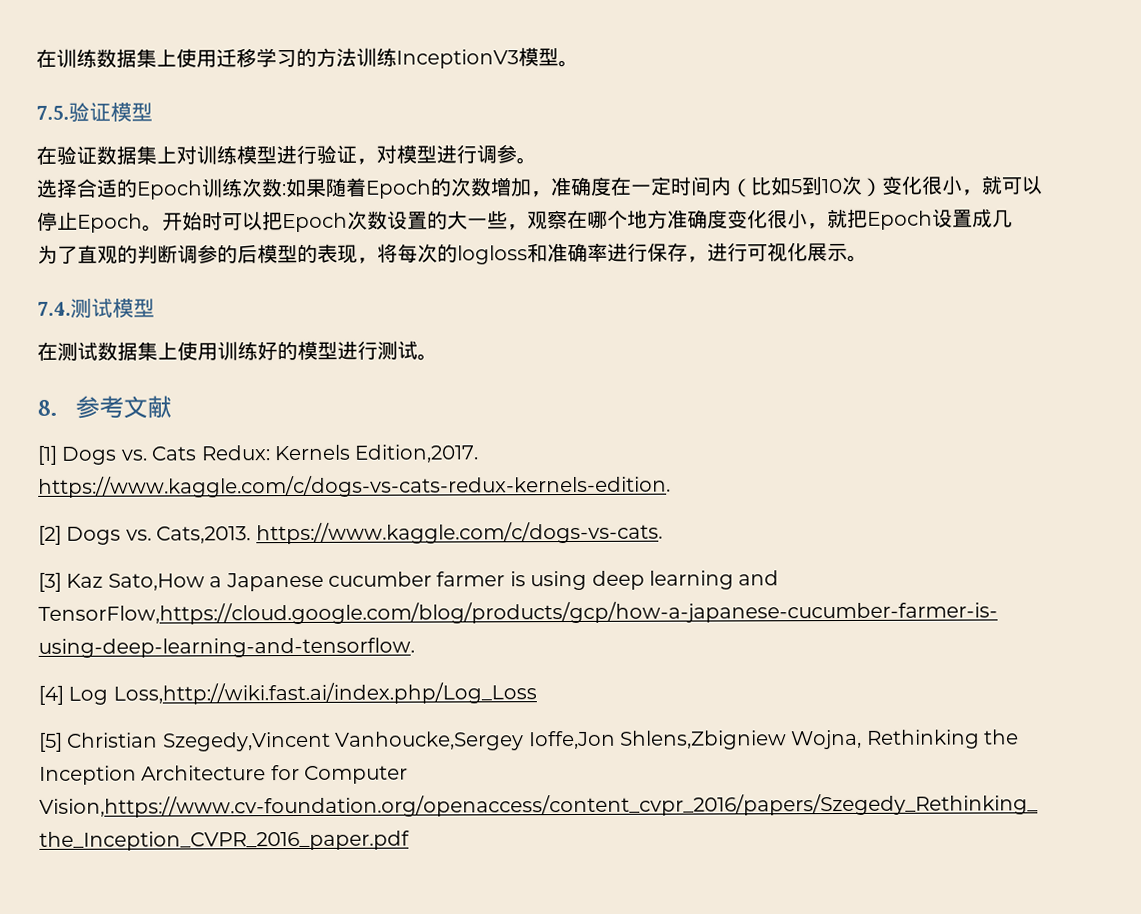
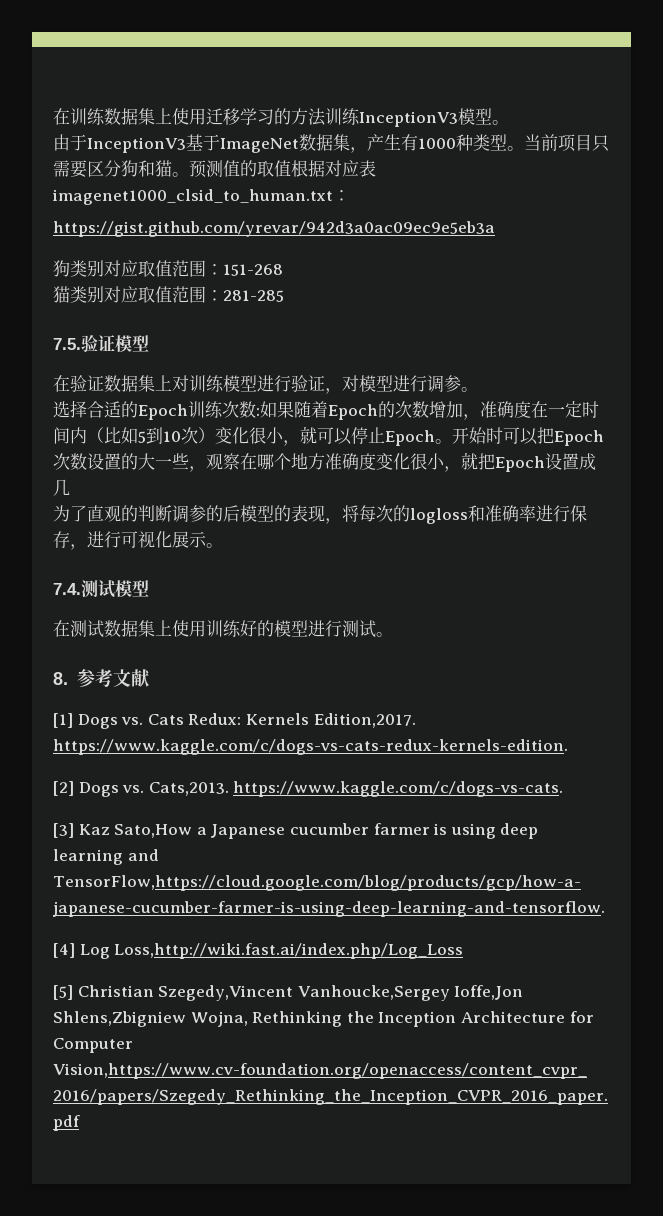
(579, 63) none -> [53,134,609,153] [53,160,376,178] [52,189,350,205] [53,221,495,237] [53,260,283,277] [53,286,284,303] // 由于InceptionV3基于ImageNet数据集，产生有1000种类型。当前项目只需要区分狗和猫。预测值的取值根据对应表imagenet1000_clsid_to_human.txt： // https://gist.github.com/yrevar/942d3a0ac09ec9e5eb3a // 狗类别对应取值范围：151-268 // 猫类别对应取值范围：281-285

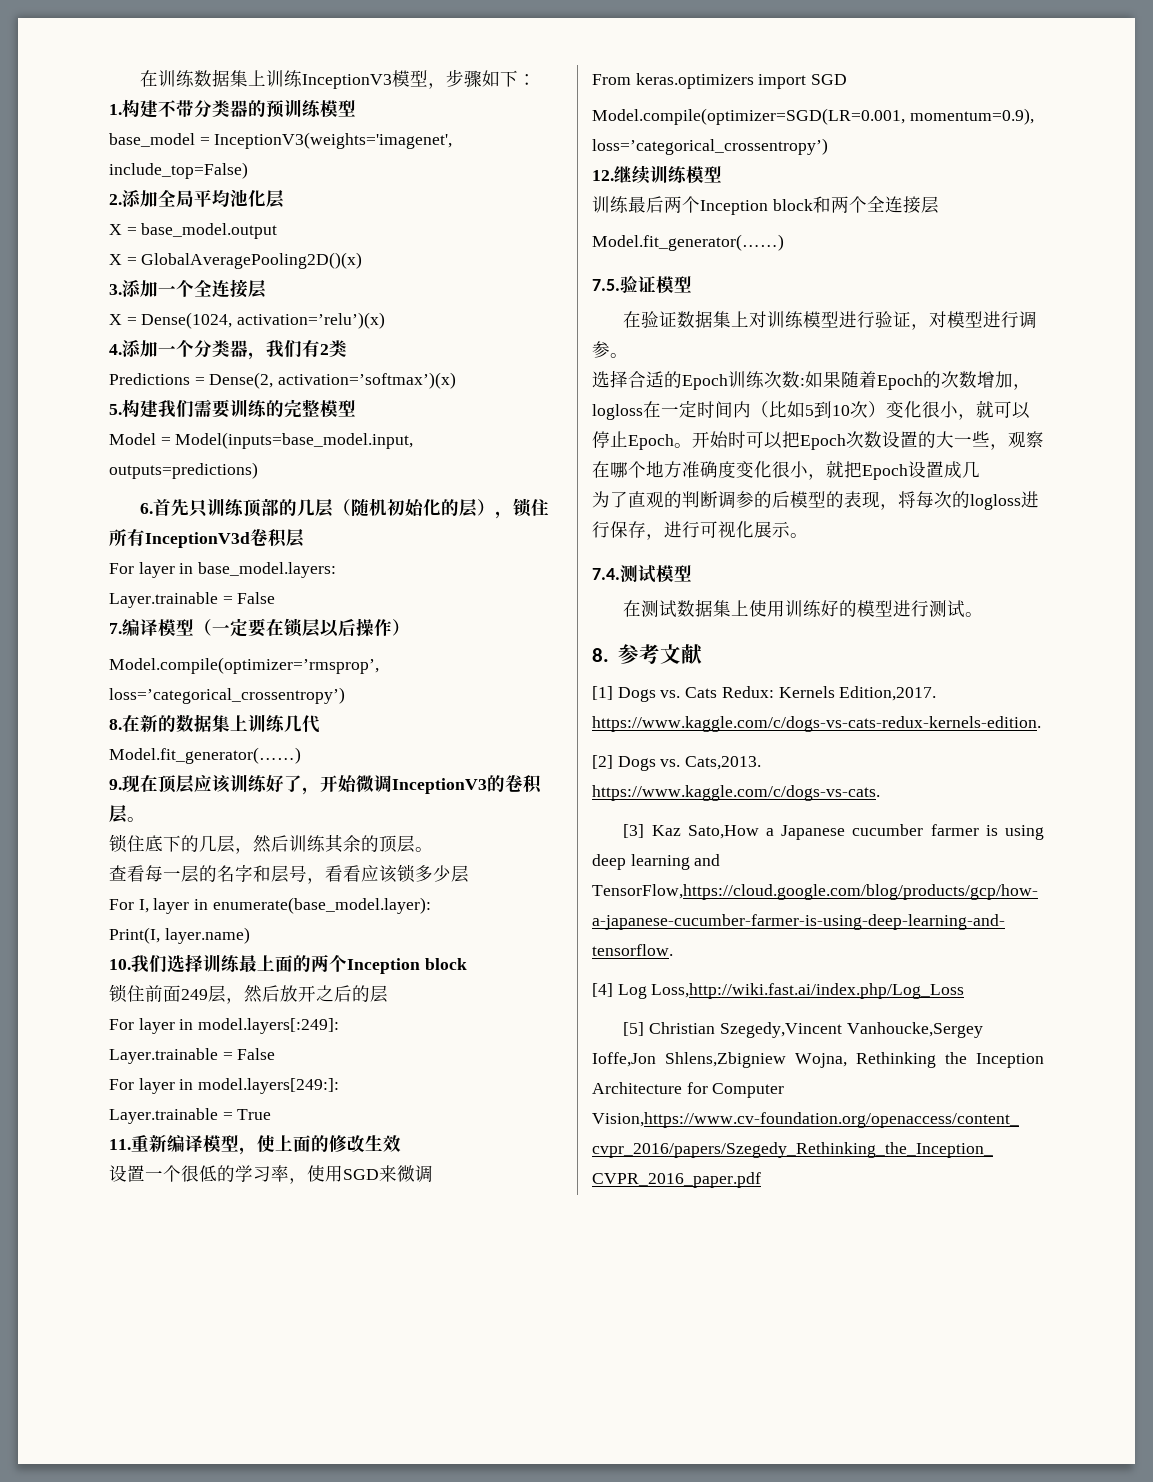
[172,108,509,127] [53,134,609,153] [53,160,376,178] [52,189,350,205] [53,221,495,237] [53,260,283,277] [53,286,284,303] 使用迁移学习的方法训练InceptionV3模型。 // 由于InceptionV3基于ImageNet数据集，产生有1000种类型。当前项目只需要区分狗和猫。预测值的取值根据对应表imagenet1000_clsid_to_human.txt： // https://gist.github.com/yrevar/942d3a0ac09ec9e5eb3a // 狗类别对应取值范围：151-268 // 猫类别对应取值范围：281-285 -> [266,69,537,89] [109,99,356,118] [109,132,453,149] [109,162,248,179] [109,189,285,208] [109,223,278,239] [109,252,363,269] [109,279,267,298] [109,312,386,329] [109,340,347,360] [109,372,457,389] [109,399,356,418] [109,432,414,449] [109,462,258,479] [140,498,550,519] [109,528,305,548] [109,562,337,578] [109,592,276,608] [109,618,410,637] [109,657,379,674] [109,687,345,704] [109,714,320,733] [109,747,301,764] [109,774,542,795] [109,805,145,823] [109,834,433,854] [109,864,469,884] [109,897,431,914] [109,927,250,944] [109,954,467,974] [109,984,388,1004] [109,1018,340,1034] [109,1048,276,1064] [109,1078,340,1094] [109,1108,272,1124] [109,1135,401,1155] [109,1165,433,1184] [592,73,848,89] [592,108,1034,125] [592,138,828,155] [592,165,722,184] [592,196,939,215] [592,234,784,251] 训练InceptionV3模型，步骤如下： // 1.构建不带分类器的预训练模型 // base_model = InceptionV3(weights='imagenet', include_top=False) // 2.添加全局平均池化层 // X = base_model.output // X = GlobalAveragePooling2D()(x) // 3.添加一个全连接层 // X = Dense(1024, activation=’relu’)(x) // 4.添加一个分类器，我们有2类 // Predictions = Dense(2, activation=’softmax’)(x) // 5.构建我们需要训练的完整模型 // Model = Model(inputs=base_model.input, outputs=predictions) // 6.首先只训练顶部的几层（随机初始化的层），锁住所有InceptionV3d卷积层 // For layer in base_model.layers: // Layer.trainable = False // 7.编译模型（一定要在锁层以后操作） // Model.compile(optimizer=’rmsprop’, loss=’categorical_crossentropy’) // 8.在新的数据集上训练几代 // Model.fit_generator(……) // 9.现在顶层应该训练好了，开始微调InceptionV3的卷积层。 // 锁住底下的几层，然后训练其余的顶层。 // 查看每一层的名字和层号，看看应该锁多少层 // For I, layer in enumerate(base_model.layer): // Print(I, layer.name) // 10.我们选择训练最上面的两个Inception block // 锁住前面249层，然后放开之后的层 // For layer in model.layers[:249]: // Layer.trainable = False // For layer in model.layers[249:]: // Layer.trainable = True // 11.重新编译模型，使上面的修改生效 // 设置一个很低的学习率，使用SGD来微调 // From keras.optimizers import SGD // Model.compile(optimizer=SGD(LR=0.001, momentum=0.9), loss=’categorical_crossentropy’) // 12.继续训练模型 // 训练最后两个Inception block和两个全连接层 // Model.fit_generator(……)
[480,401,531,418] 准确度 -> [592,404,643,420] logloss
[468,505,536,522] 和准确率 -> (1021, 502) none

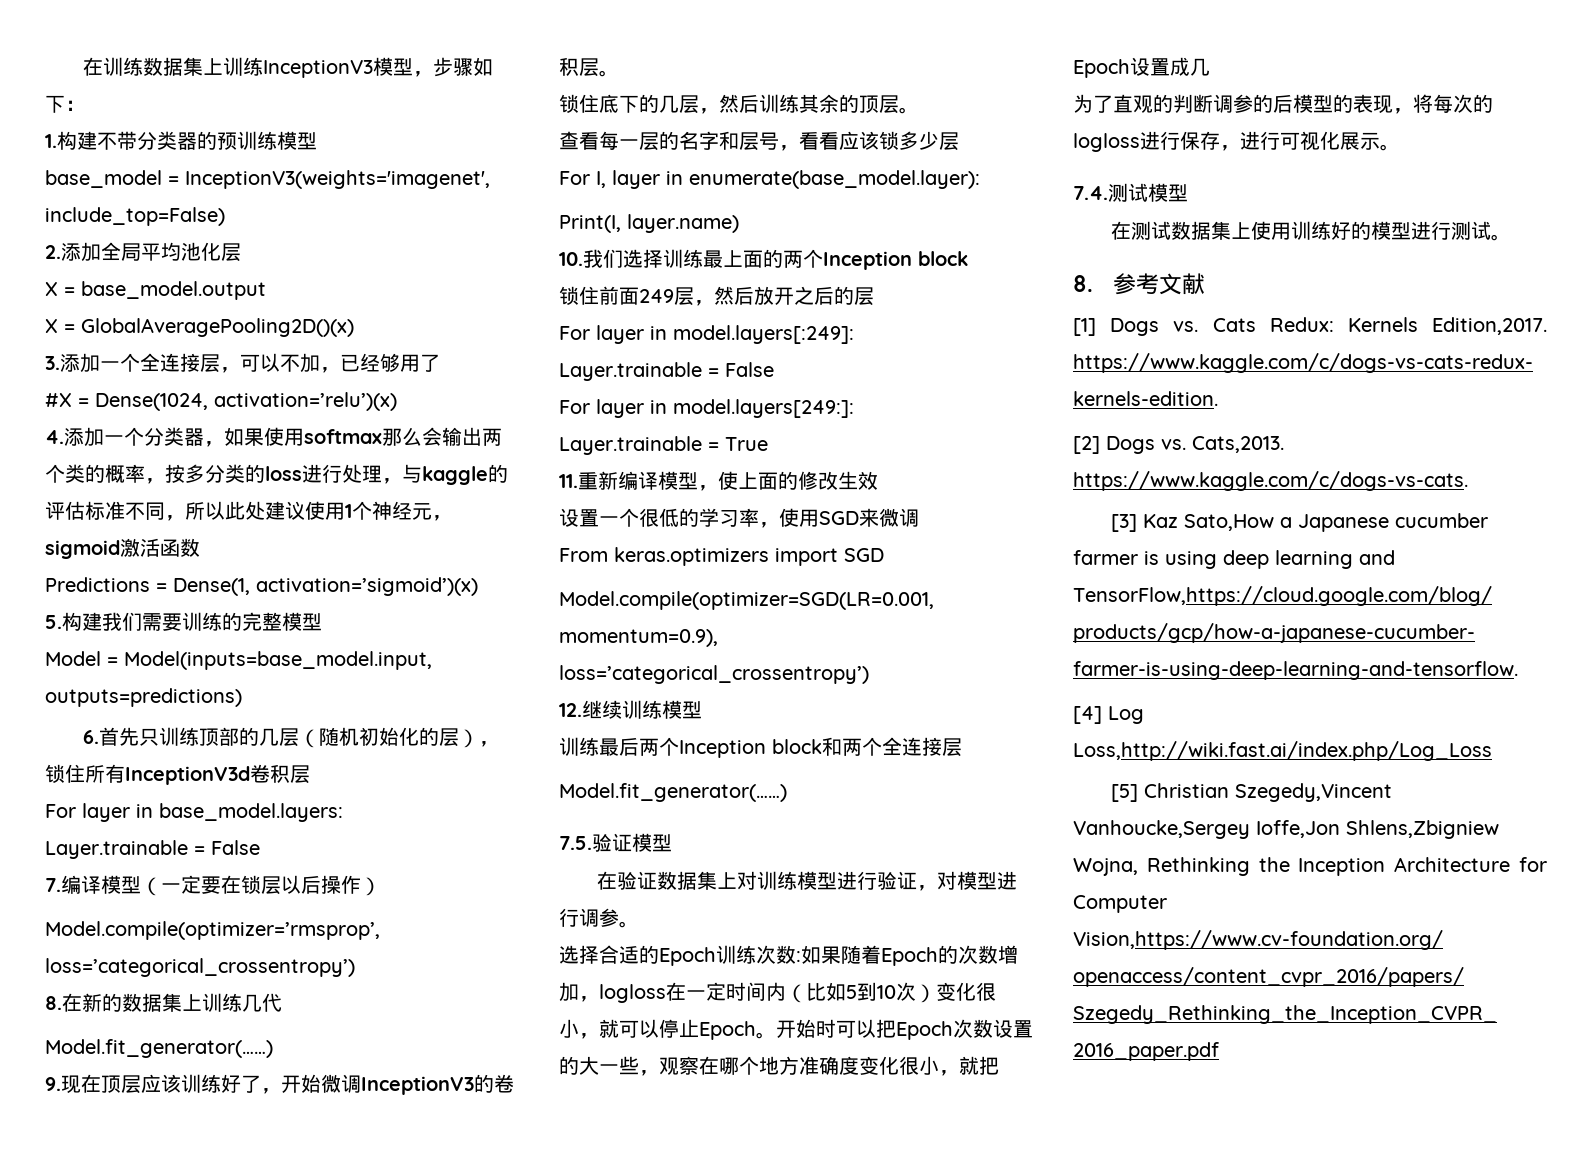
[109,314,122,325] // X -> [220,353,440,373] [45,393,72,407] ，可以不加，已经够用了 // #X
[266,340,347,358] 我们有2类 -> [224,427,502,446] [45,464,508,485] [45,501,452,521] [45,538,200,559] 如果使用softmax那么会输出两个类的概率，按多分类的loss进行处理，与kaggle的评估标准不同，所以此处建议使用1个神经元，sigmoid激活函数
[209,372,457,389] Dense(2, activation=’softmax’)(x) -> [173,577,478,596] Dense(1, activation=’sigmoid’)(x)

